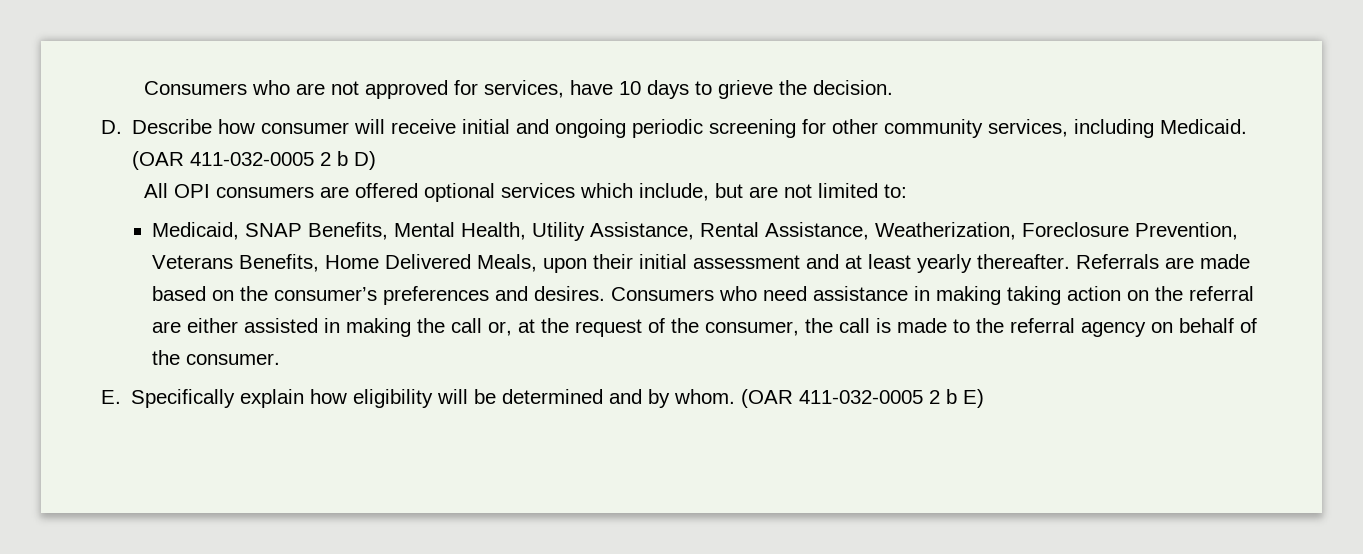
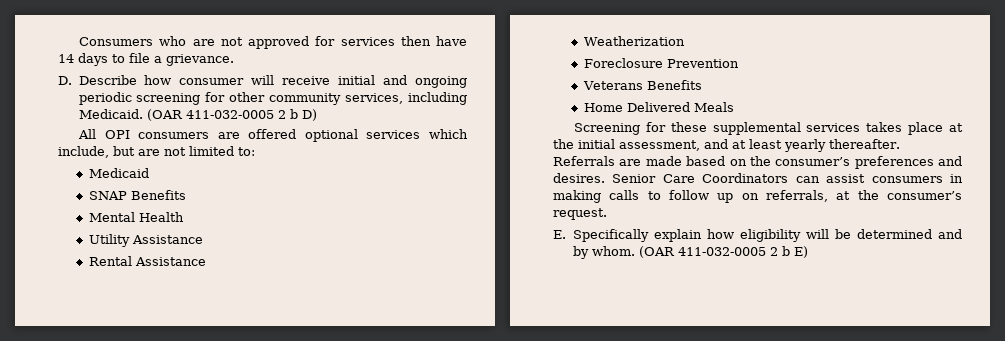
[483,80,893,99] services, have 10 days to grieve the decision. -> [340,36,467,46] [58,53,234,66] services then have 14 days to file a grievance.
[151,222,1238,241] [151,254,800,273] Medicaid, SNAP Benefits, Mental Health, Utility Assistance, Rental Assistance, Weatherization, Foreclosure Prevention, Veterans Benefits, Home Delivered Meals, upon their initial assessment -> [88,168,149,178] [88,190,186,200] [88,212,184,222] [88,234,203,247] [88,256,206,266] [583,36,685,46] [583,58,739,68] [582,80,702,90] [583,102,734,112] [574,122,963,135] [553,139,700,151] Medicaid // SNAP Benefits // Mental Health // Utility Assistance // Rental Assistance // Weatherization // Foreclosure Prevention // Veterans Benefits // Home Delivered Meals // Screening for these supplemental services takes place at the initial assessment,
[610,286,1254,305] [151,318,1257,337] [151,350,280,365] Consumers who need assistance in making taking action on the referral are either assisted in making the call or, at the request of the consumer, the call is made to the referral agency on behalf of the consumer. -> [612,173,963,183] [553,190,962,203] [553,208,607,220] Senior Care Coordinators can assist consumers in making calls to follow up on referrals, at the consumer’s request.

